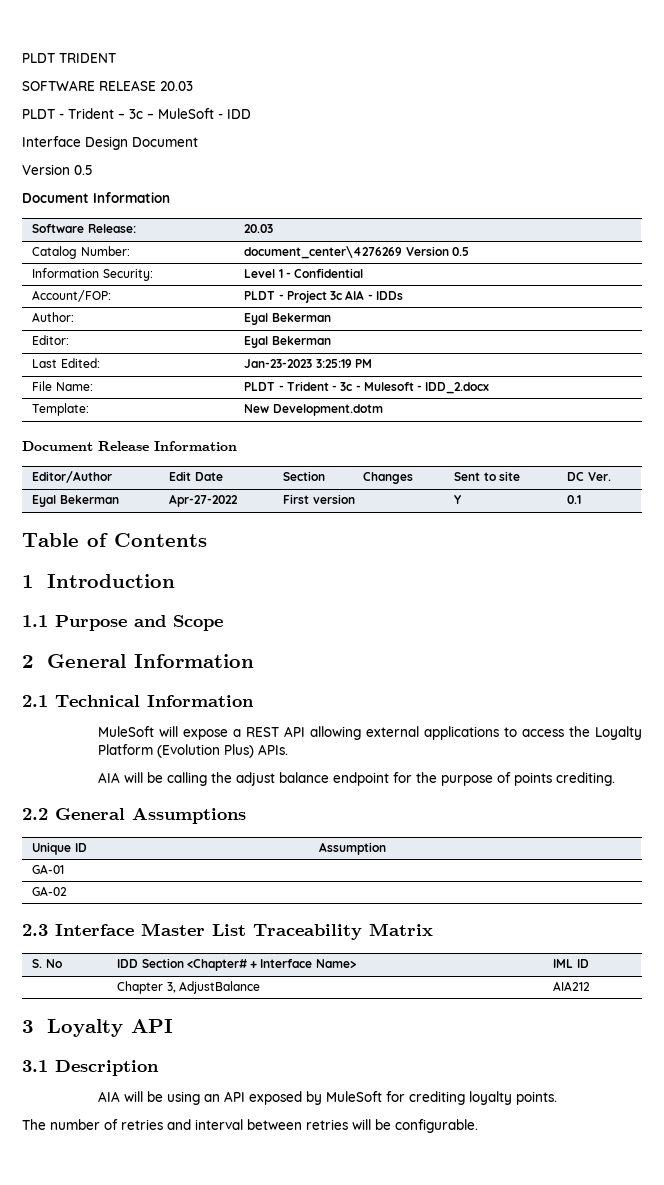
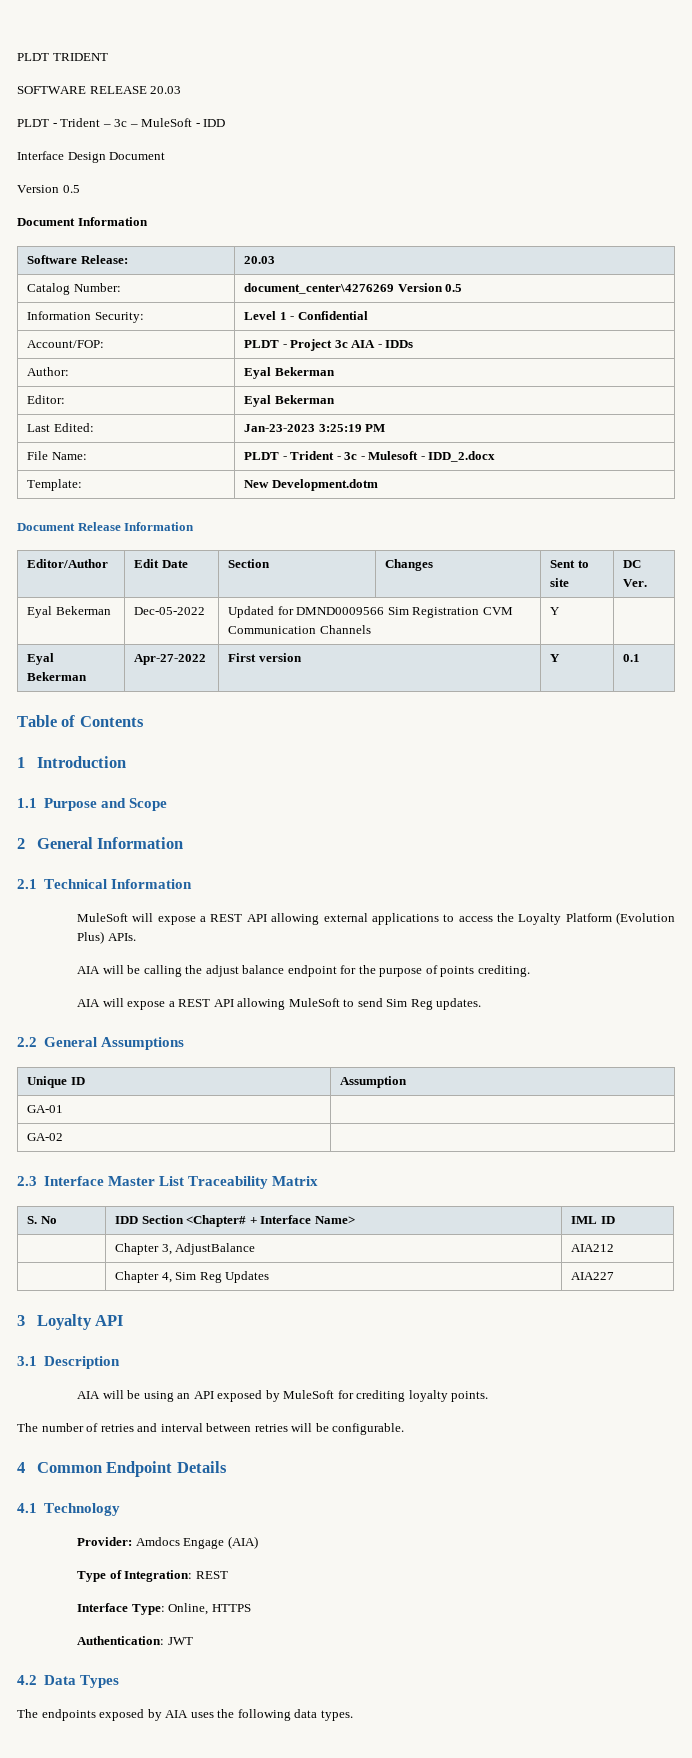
(611, 476) none -> [27,606,111,618] [134,607,206,615] [228,606,513,618] [228,625,371,634] [550,607,561,615] // Eyal Bekerman | Dec-05-2022 | Updated for DMND0009566 Sim Registration CVM Communication Channels | Y |
(615, 779) none -> [77,998,482,1010] // AIA will expose a REST API allowing MuleSoft to send Sim Reg updates.
(591, 986) none -> [115,1271,270,1283] [571,1272,615,1280] // | Chapter 4, Sim Reg Updates | AIA227
(478, 1126) none -> [17,1461,227,1477] [17,1503,120,1516] [77,1536,258,1549] [77,1570,228,1582] [77,1603,251,1615] [77,1636,193,1645] [17,1675,119,1688] [17,1709,353,1721] // 4 Common Endpoint Details // 4.1 Technology // Provider: Amdocs Engage (AIA) // Type of Integration: REST // Interface Type: Online, HTTPS // Authentication: JWT // 4.2 Data Types // The endpoints exposed by AIA uses the following data types.

